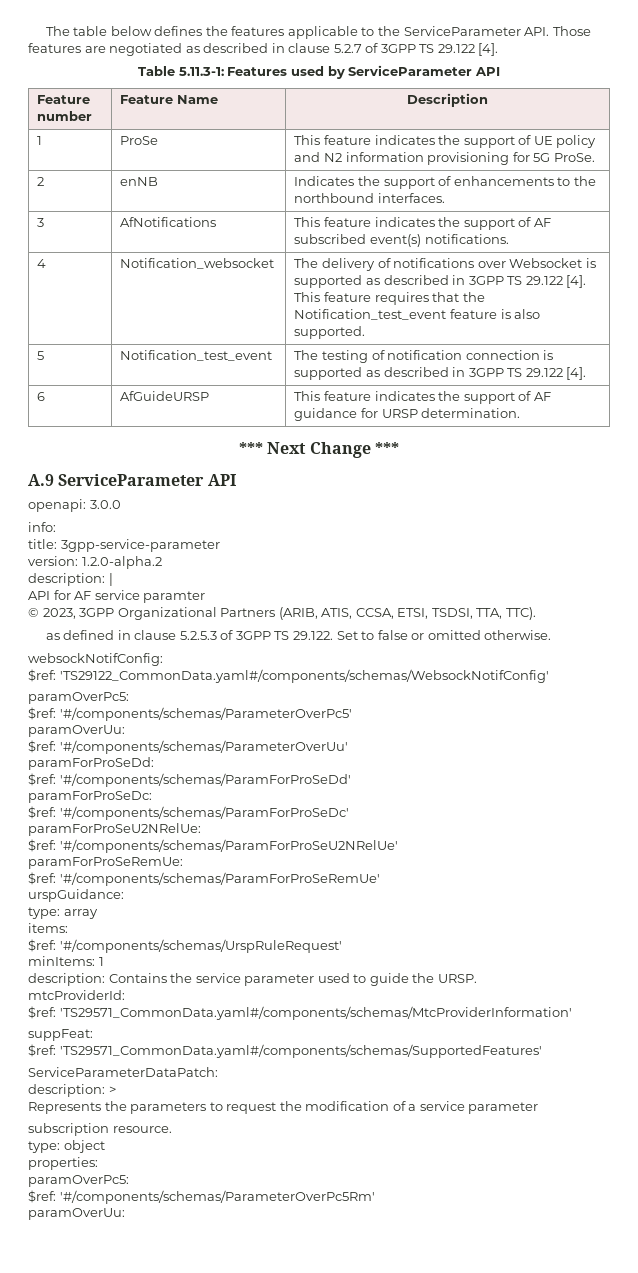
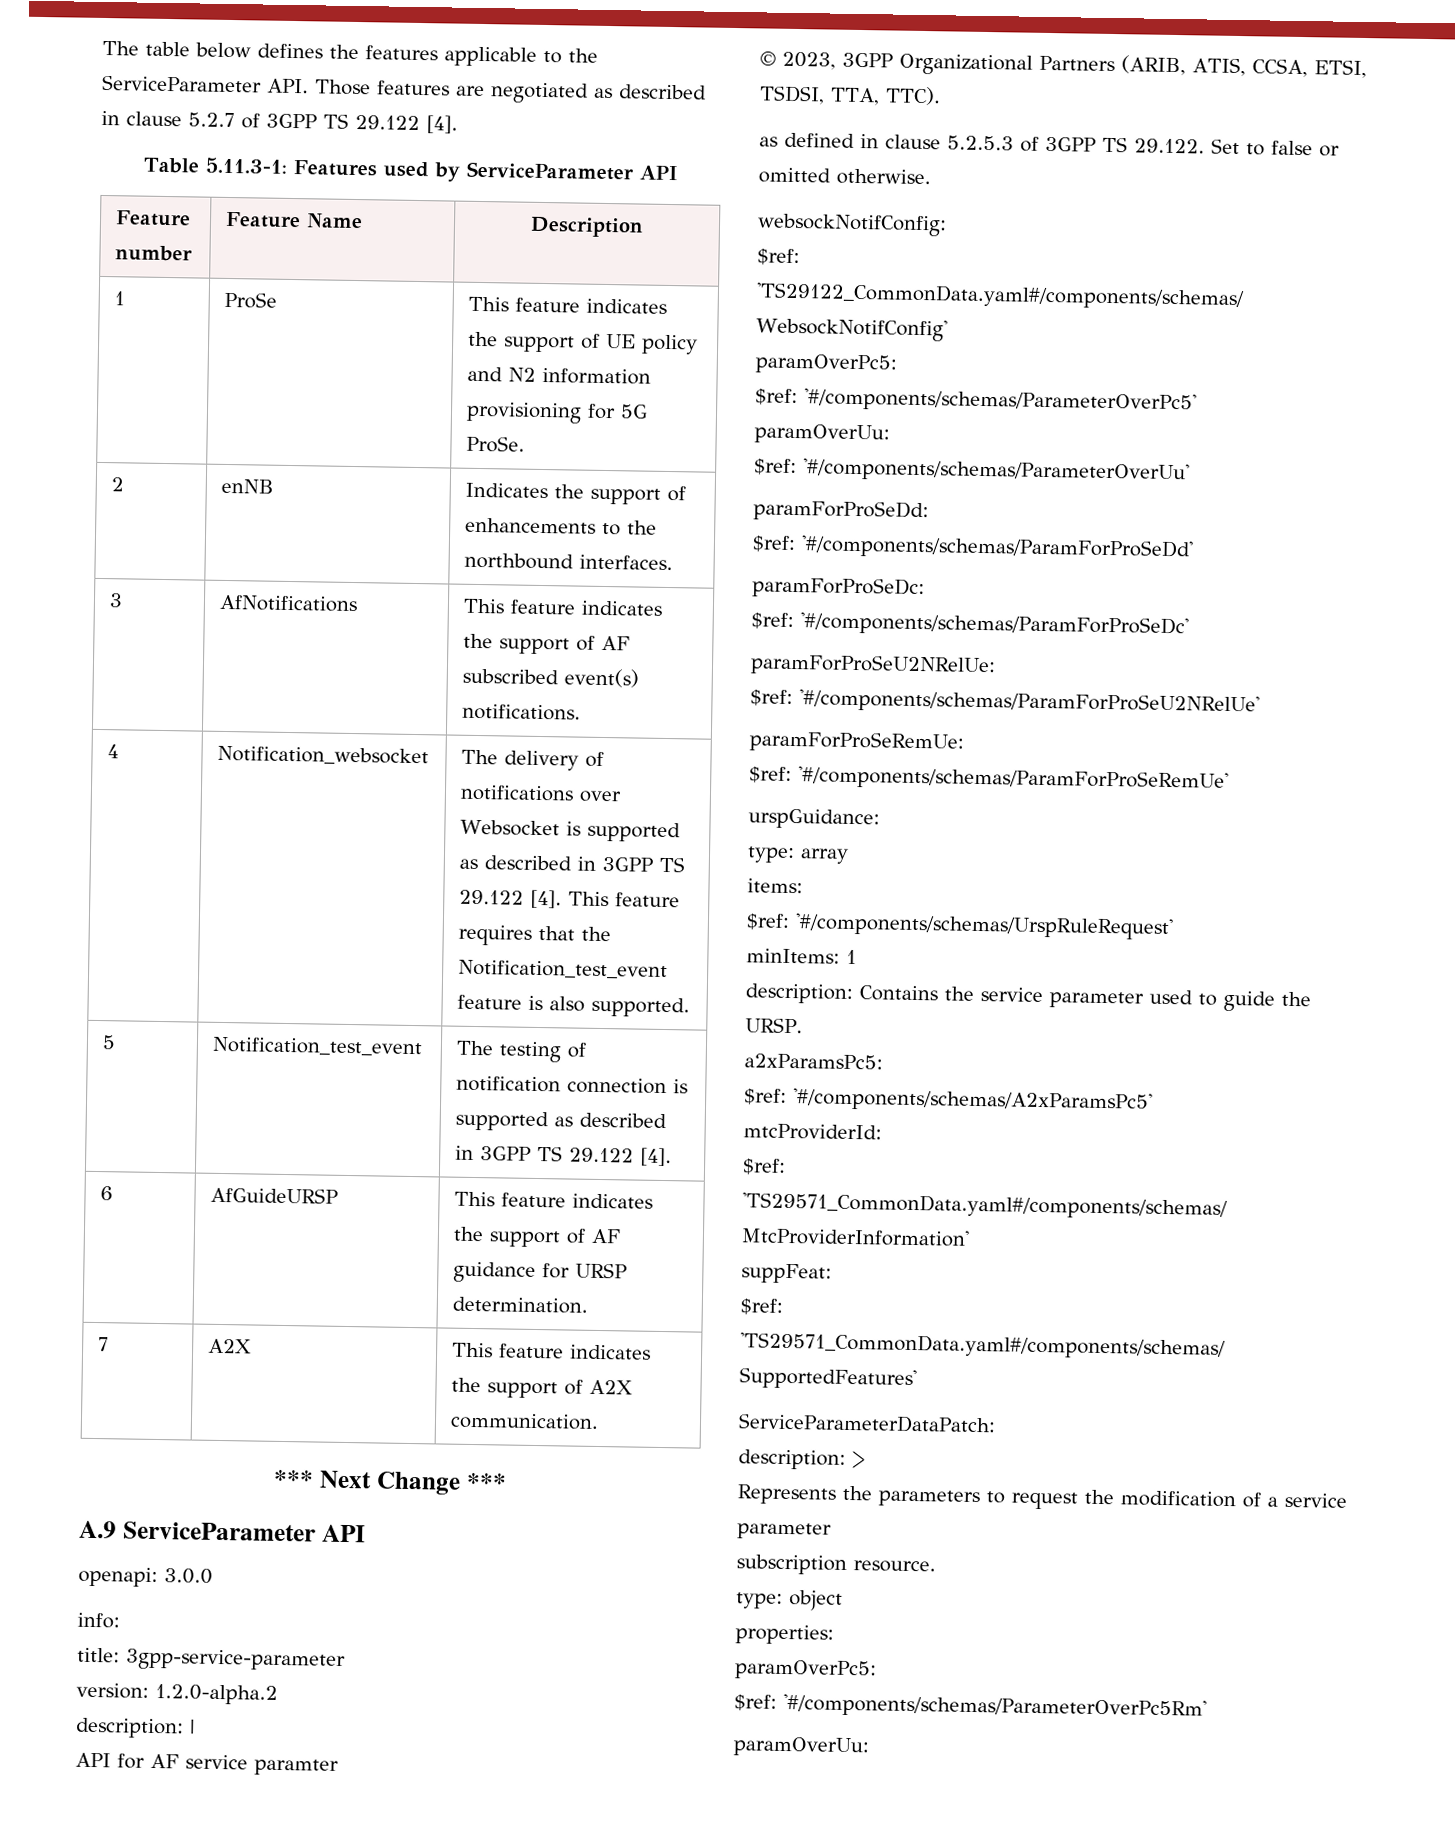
(521, 413) none -> [98,1337,110,1352] [208,1338,253,1354] [452,1342,652,1360] [451,1377,634,1399] [450,1412,600,1431] // 7 | A2X | This feature indicates the support of A2X communication.
(477, 978) none -> [744,1053,883,1070] [744,1088,1153,1114] // a2xParamsPc5: // $ref: '#/components/schemas/A2xParamsPc5'

